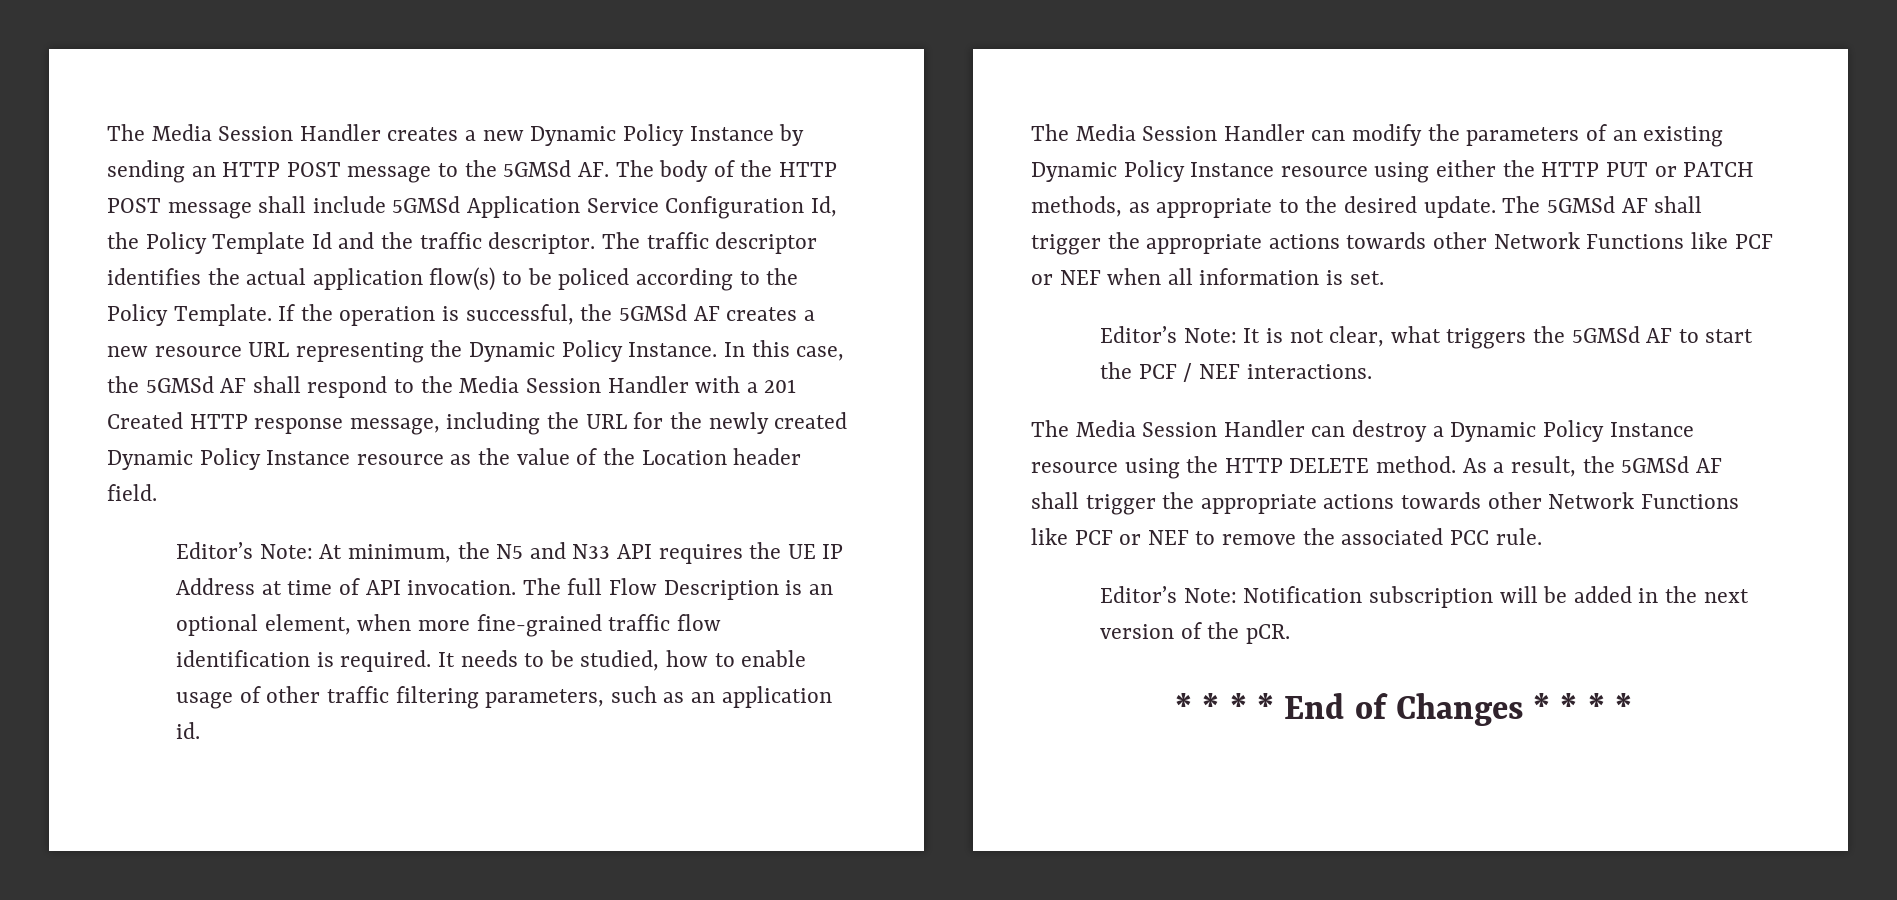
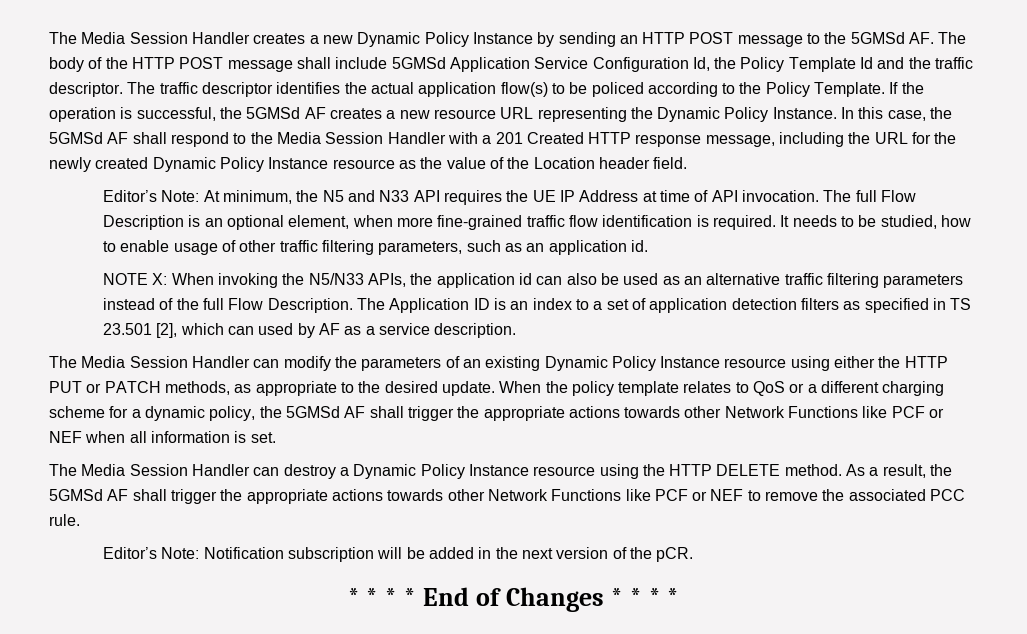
(201, 730) none -> [103,273,964,288] [103,298,972,313] [103,323,517,338] // NOTE X: When invoking the N5/N33 APIs, the application id can also be used as an alternative traffic filtering parameters instead of the full Flow Description. The Application ID is an index to a set of application detection filters as specified in TS 23.501 [2], which can used by AF as a service description.
[1502,196,1541,213] The -> [499,381,945,396] [49,406,282,421] When the policy template relates to QoS or a different charging scheme for a dynamic policy, the
[1100,326,1754,349] [1100,362,1372,382] // Editor’s Note: It is not clear, what triggers the 5GMSd AF to start the PCF / NEF interactions. -> (276, 437) none

